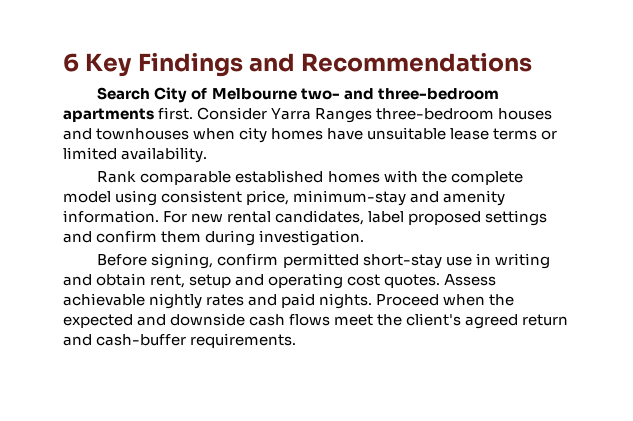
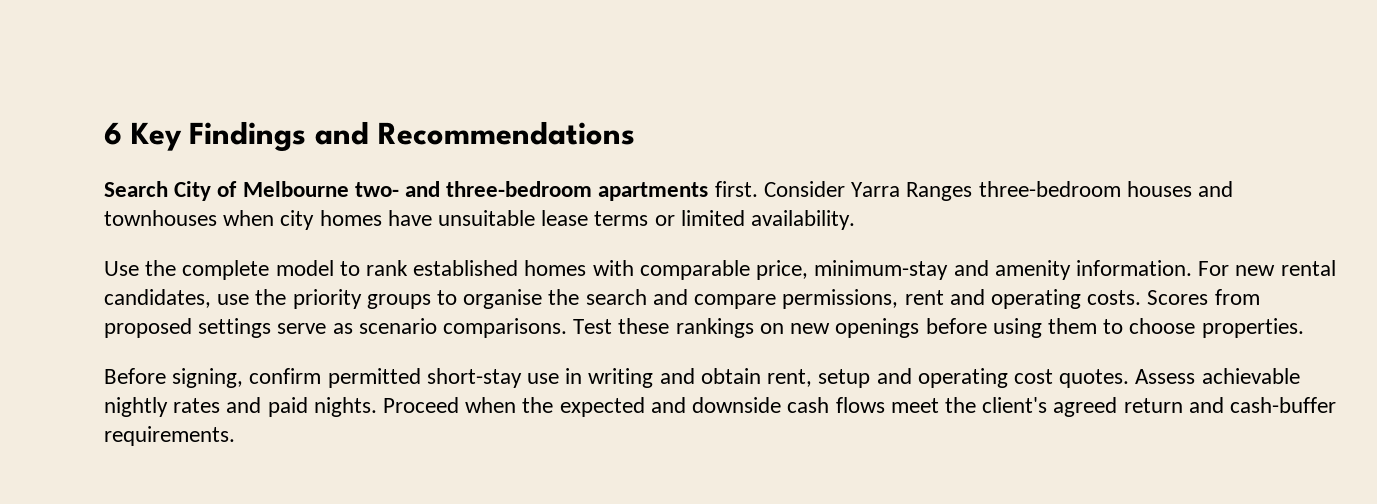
[97,170,523,185] [63,190,243,206] Rank comparable established homes with the complete model using consistent -> [104,260,750,280] Use the complete model to rank established homes with comparable
[368,210,548,226] [63,230,365,246] label proposed settings and confirm them during investigation. -> [217,289,1260,309] [104,318,1304,338] use the priority groups to organise the search and compare permissions, rent and operating costs. Scores from proposed settings serve as scenario comparisons. Test these rankings on new openings before using them to choose properties.

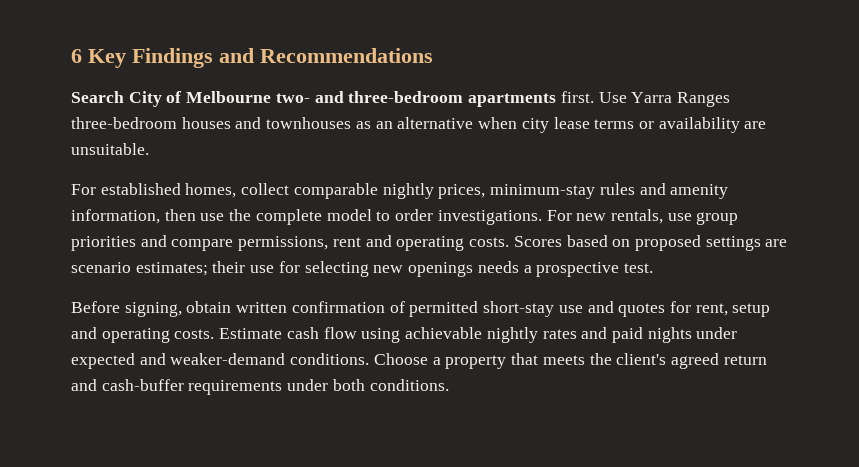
[763,181,845,197] Consider -> [598,92,627,103] Use
[223,210,856,230] [104,260,1336,280] [104,289,647,309] when city homes have unsuitable lease terms or limited availability. // Use the complete model to rank established homes with comparable price, minimum-stay and amenity information. For new rental candidates, use the priority groups to organise the search -> [355,117,767,133] [71,143,149,155] [71,183,729,199] [71,209,739,225] [71,236,136,251] as an alternative when city lease terms or availability are unsuitable. // For established homes, collect comparable nightly prices, minimum-stay rules and amenity information, then use the complete model to order investigations. For new rentals, use group priorities
[1214,289,1260,305] [104,318,1304,338] [104,368,1196,388] from proposed settings serve as scenario comparisons. Test these rankings on new openings before using them to choose properties. // Before signing, confirm permitted short-stay use in writing and obtain rent, setup and operating cost quotes. Assess -> [566,235,788,251] [71,261,653,277] [71,301,771,317] [71,327,401,343] based on proposed settings are scenario estimates; their use for selecting new openings needs a prospective test. // Before signing, obtain written confirmation of permitted short-stay use and quotes for rent, setup and operating costs. Estimate cash flow using
[313,397,939,417] nights. Proceed when the expected and downside cash flows meet -> [647,327,738,343] [71,353,585,369] nights under expected and weaker-demand conditions. Choose a property that meets
[104,426,235,446] requirements. -> [188,379,449,395] requirements under both conditions.

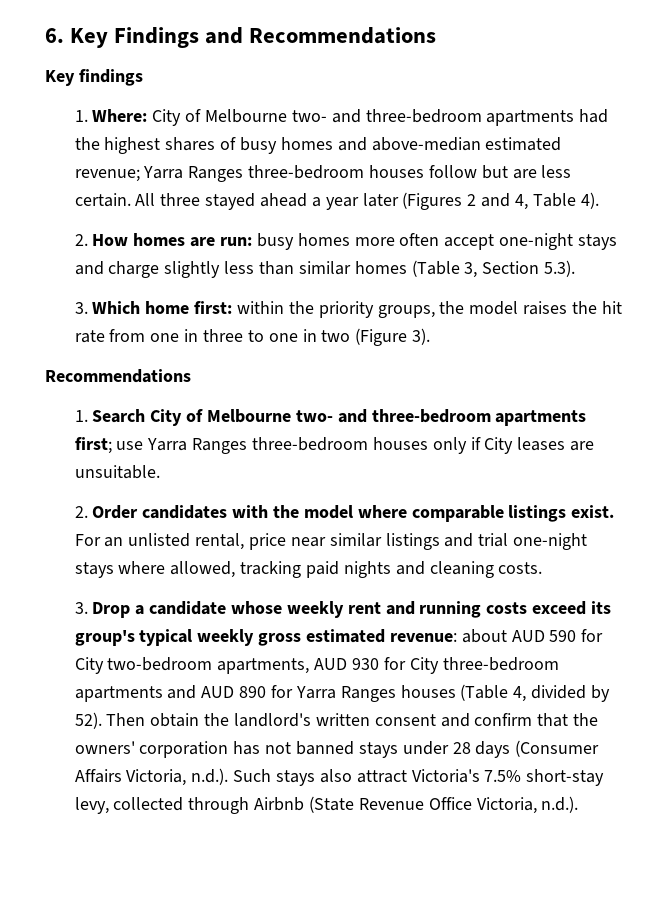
[71,49,82,63] 6 -> [45,28,64,43] 6.
(433, 55) none -> [45,69,143,86] [74,109,609,126] [74,137,562,154] [74,165,572,182] [74,192,599,210] [74,233,618,250] [74,260,576,278] [74,301,622,318] [74,328,431,346] [45,369,191,383] [74,410,88,422] Key findings // 1. Where: City of Melbourne two- and three-bedroom apartments had the highest shares of busy homes and above-median estimated revenue; Yarra Ranges three-bedroom houses follow but are less certain. All three stayed ahead a year later (Figures 2 and 4, Table 4). // 2. How homes are run: busy homes more often accept one-night stays and charge slightly less than similar homes (Table 3, Section 5.3). // 3. Which home first: within the priority groups, the model raises the hit rate from one in three to one in two (Figure 3). // Recommendations // 1.
[560,91,730,107] [71,117,767,133] [71,143,149,155] [71,183,729,199] [71,209,739,225] [71,235,788,251] [71,261,653,277] [71,301,771,317] [71,327,738,343] [71,353,767,369] [71,379,449,395] first. Use Yarra Ranges three-bedroom houses and townhouses as an alternative when city lease terms or availability are unsuitable. // For established homes, collect comparable nightly prices, minimum-stay rules and amenity information, then use the complete model to order investigations. For new rentals, use group priorities and compare permissions, rent and operating costs. Scores based on proposed settings are scenario estimates; their use for selecting new openings needs a prospective test. // Before signing, obtain written confirmation of permitted short-stay use and quotes for rent, setup and operating costs. Estimate cash flow using achievable nightly rates and paid nights under expected and weaker-demand conditions. Choose a property that meets the client's agreed return and cash-buffer requirements under both conditions. -> [74,437,595,454] [74,465,160,479] [74,505,615,522] [74,533,588,550] [74,561,543,578] [74,601,612,618] [74,629,604,646] [74,657,559,674] [74,684,611,702] [74,712,599,729] [74,740,600,758] [74,768,605,786] [74,796,579,814] first; use Yarra Ranges three-bedroom houses only if City leases are unsuitable. // 2. Order candidates with the model where comparable listings exist. For an unlisted rental, price near similar listings and trial one-night stays where allowed, tracking paid nights and cleaning costs. // 3. Drop a candidate whose weekly rent and running costs exceed its group's typical weekly gross estimated revenue: about AUD 590 for City two-bedroom apartments, AUD 930 for City three-bedroom apartments and AUD 890 for Yarra Ranges houses (Table 4, divided by 52). Then obtain the landlord's written consent and confirm that the owners' corporation has not banned stays under 28 days (Consumer Affairs Victoria, n.d.). Such stays also attract Victoria's 7.5% short-stay levy, collected through Airbnb (State Revenue Office Victoria, n.d.).

